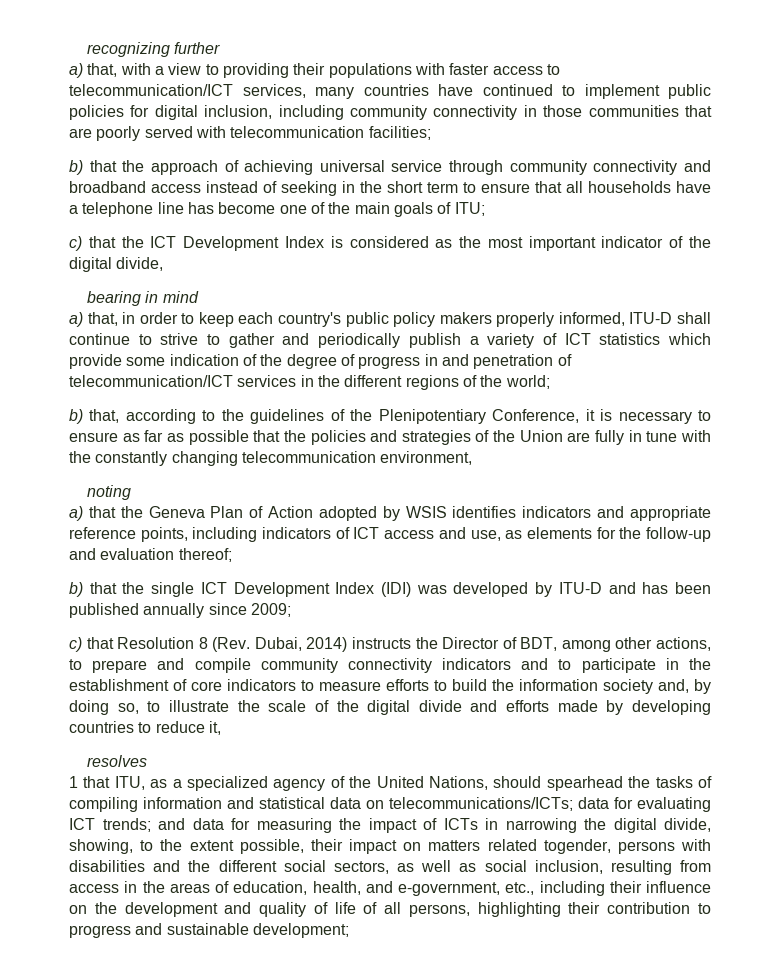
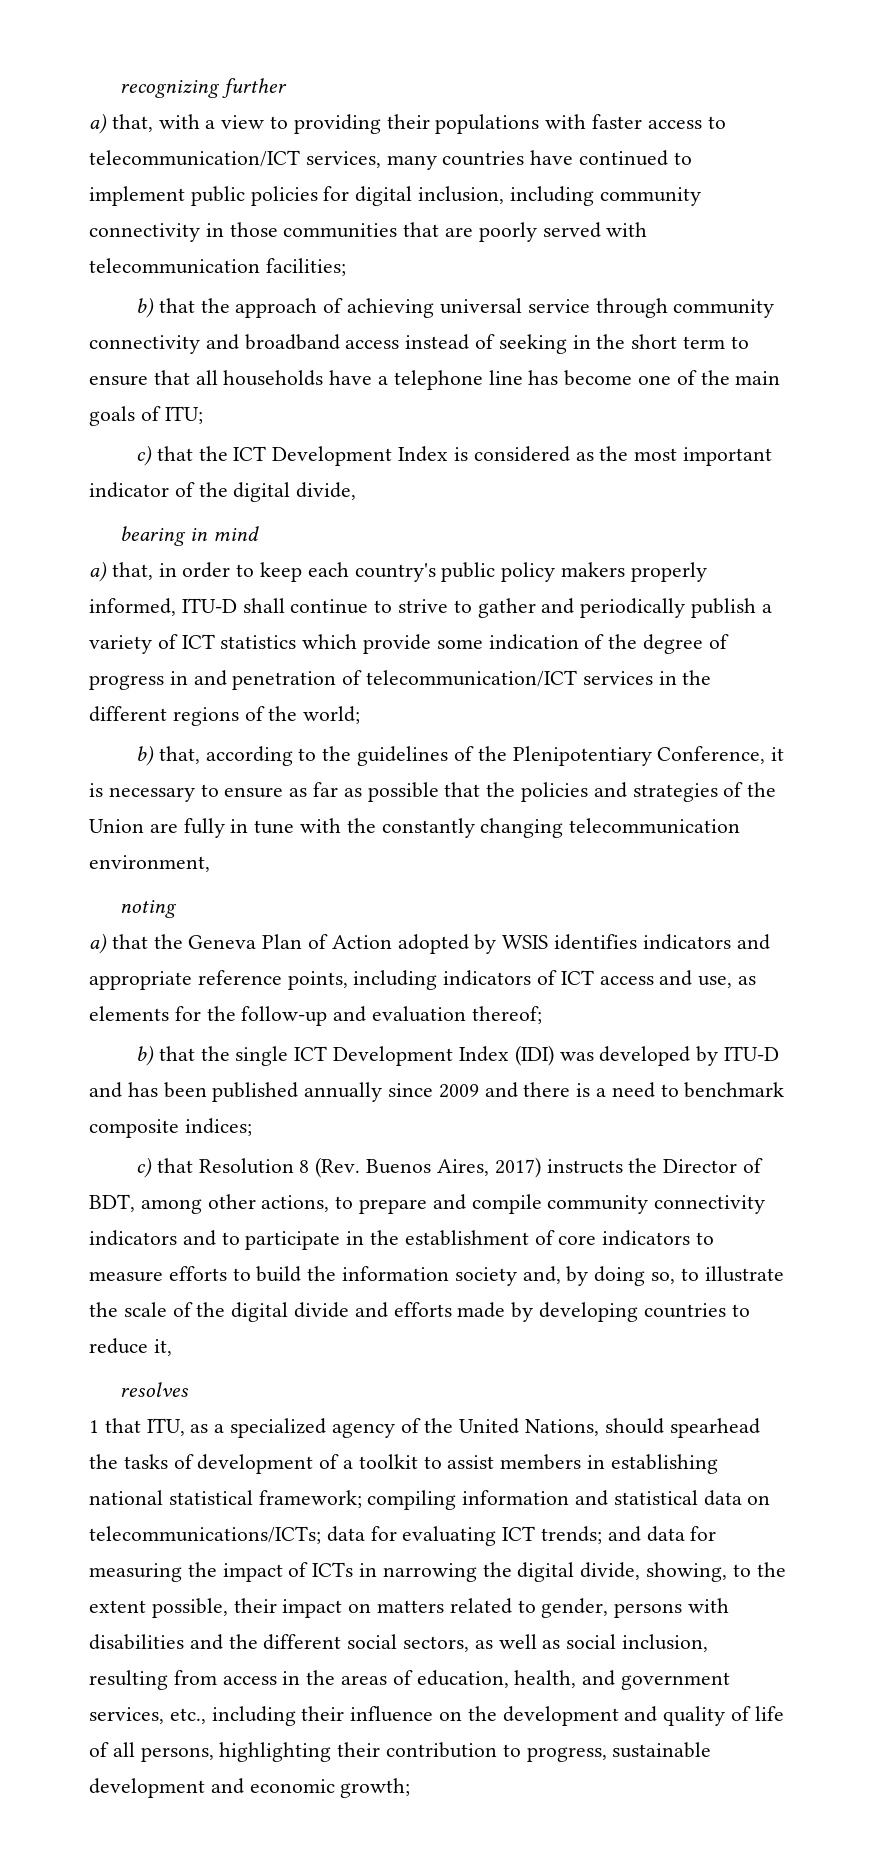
[250,603,291,617] 2009; -> [438,1082,785,1098] [89,1118,252,1138] 2009 and there is a need to benchmark composite indices;
[254,637,348,652] Dubai, 2014) -> [366,1157,541,1178] Buenos Aires, 2017)
(712, 782) none -> [197,1454,718,1474] [89,1490,362,1508] development of a toolkit to assist members in establishing national statistical framework;
[543,839,611,854] togender, -> [517,1598,609,1618] to gender,
[398,882,500,896] e-government, -> [621,1672,731,1690] [89,1707,164,1724] government services,
[69,923,349,938] progress and sustainable development; -> [526,1742,712,1762] [89,1778,411,1798] progress, sustainable development and economic growth;

